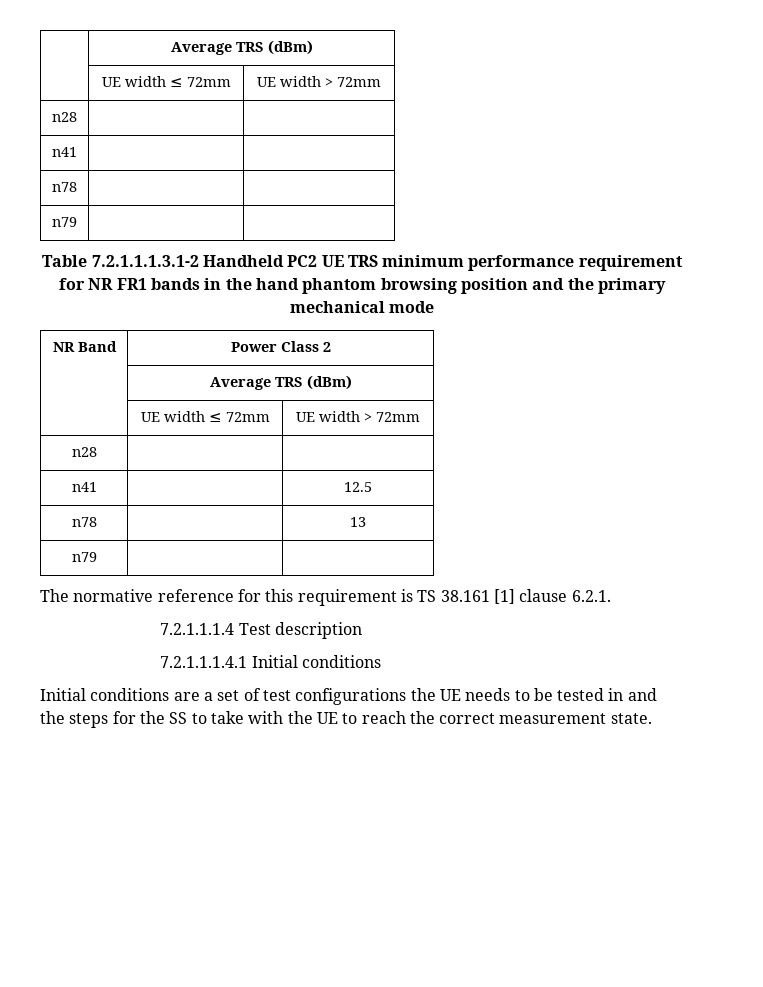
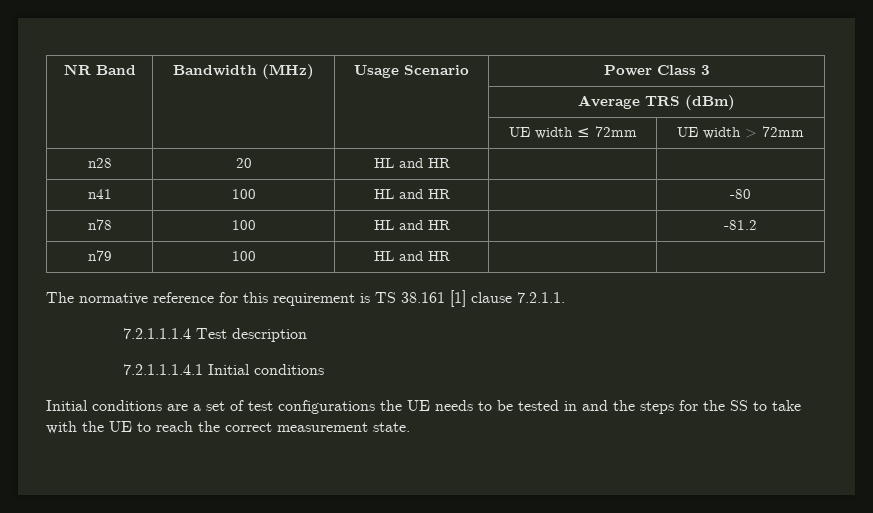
[170,40,313,55] [101,76,231,87] [257,76,381,87] [52,112,77,122] [52,147,77,157] [52,182,77,192] [52,217,77,227] [42,255,683,271] [59,278,666,294] [289,301,435,313] [52,341,117,352] [230,341,331,352] [209,375,352,390] [140,411,270,422] [296,411,420,422] [71,447,97,457] [71,482,97,492] [344,482,372,492] [71,517,97,527] [350,517,366,527] [71,552,97,562] | Average TRS (dBm) // | UE width ≤ 72mm | UE width > 72mm // n28 | | // n41 | | // n78 | | // n79 | | // Table 7.2.1.1.1.3.1-2 Handheld PC2 UE TRS minimum performance requirement for NR FR1 bands in the hand phantom browsing position and the primary mechanical mode // NR Band | Power Class 2 // | Average TRS (dBm) // | UE width ≤ 72mm | UE width > 72mm // n28 | | // n41 | | 12.5 // n78 | | 13 // n79 -> [63,64,136,75] [173,64,314,79] [354,65,469,78] [603,65,710,76] [578,95,735,110] [508,126,637,139] [677,126,804,139] [87,158,112,168] [235,158,252,168] [373,158,450,168] [87,189,112,199] [231,189,256,199] [373,189,450,199] [730,189,751,199] [87,219,112,230] [231,220,256,230] [373,220,450,230] [724,220,757,230] [87,250,112,261] [231,251,256,261] [373,251,450,261] NR Band | Bandwidth (MHz) | Usage Scenario | Power Class 3 // | | | Average TRS (dBm) // | | | UE width ≤ 72mm | UE width > 72mm // n28 | 20 | HL and HR | | // n41 | 100 | HL and HR | | -80 // n78 | 100 | HL and HR | | -81.2 // n79 | 100 | HL and HR
[571,590,611,602] 6.2.1. -> [517,292,565,303] 7.2.1.1.

